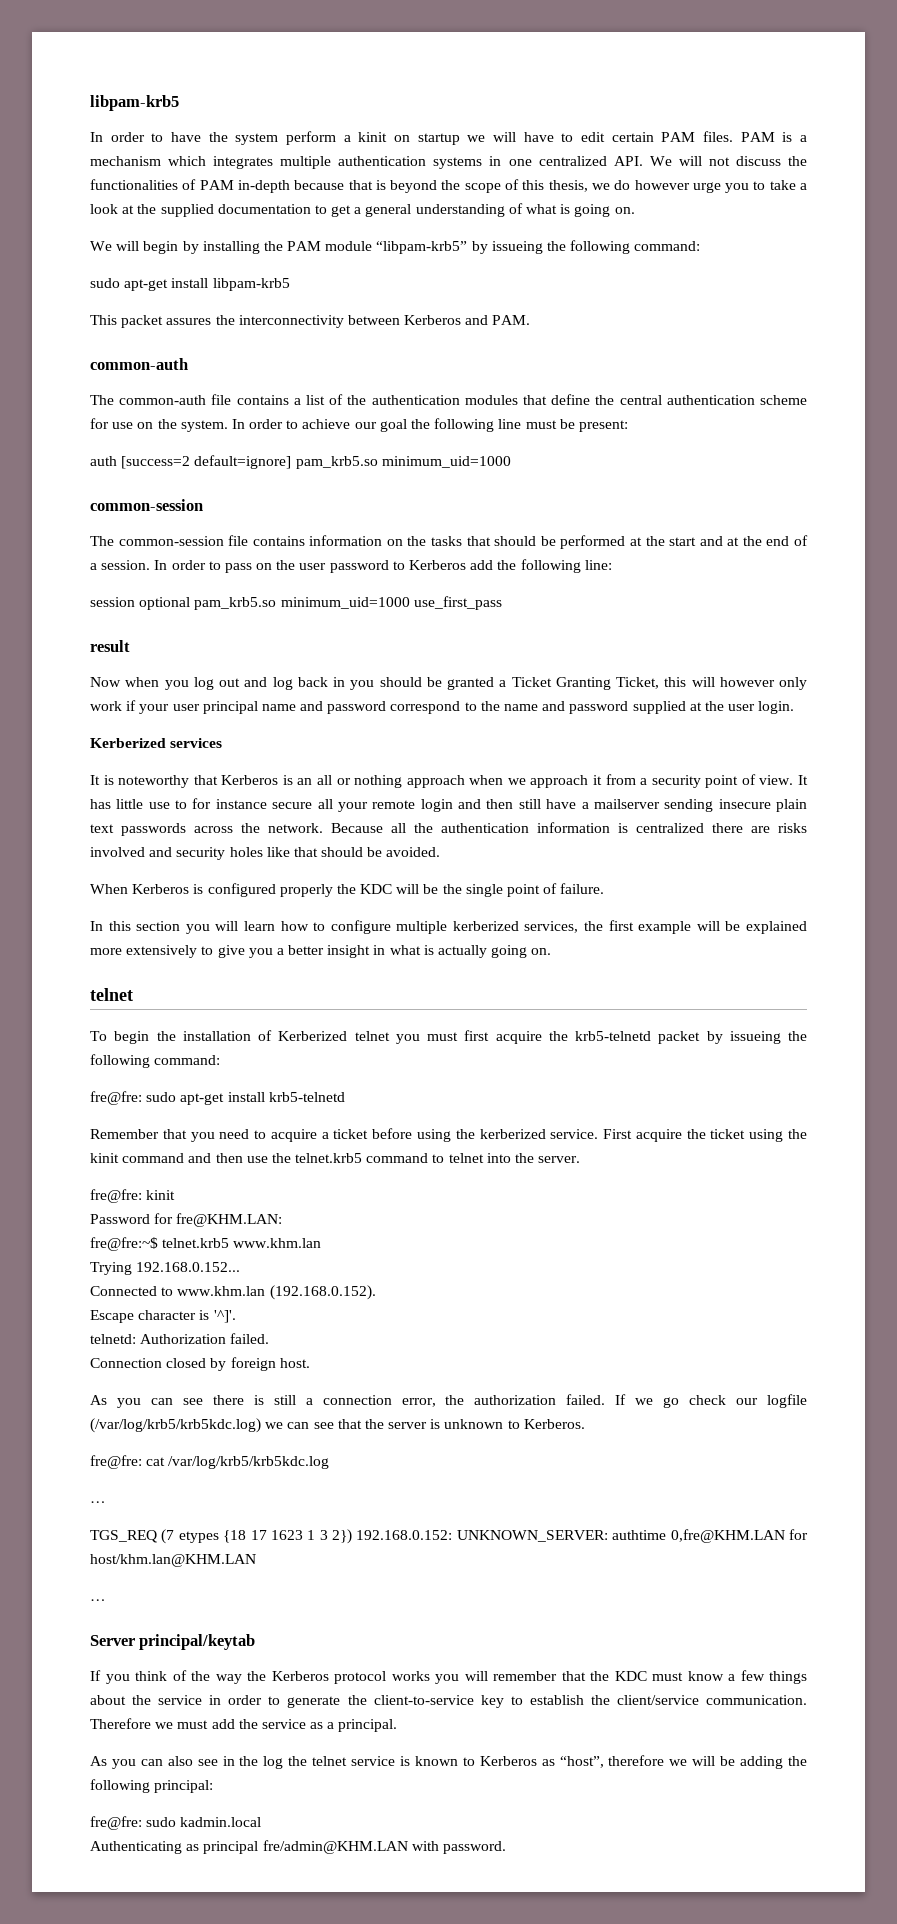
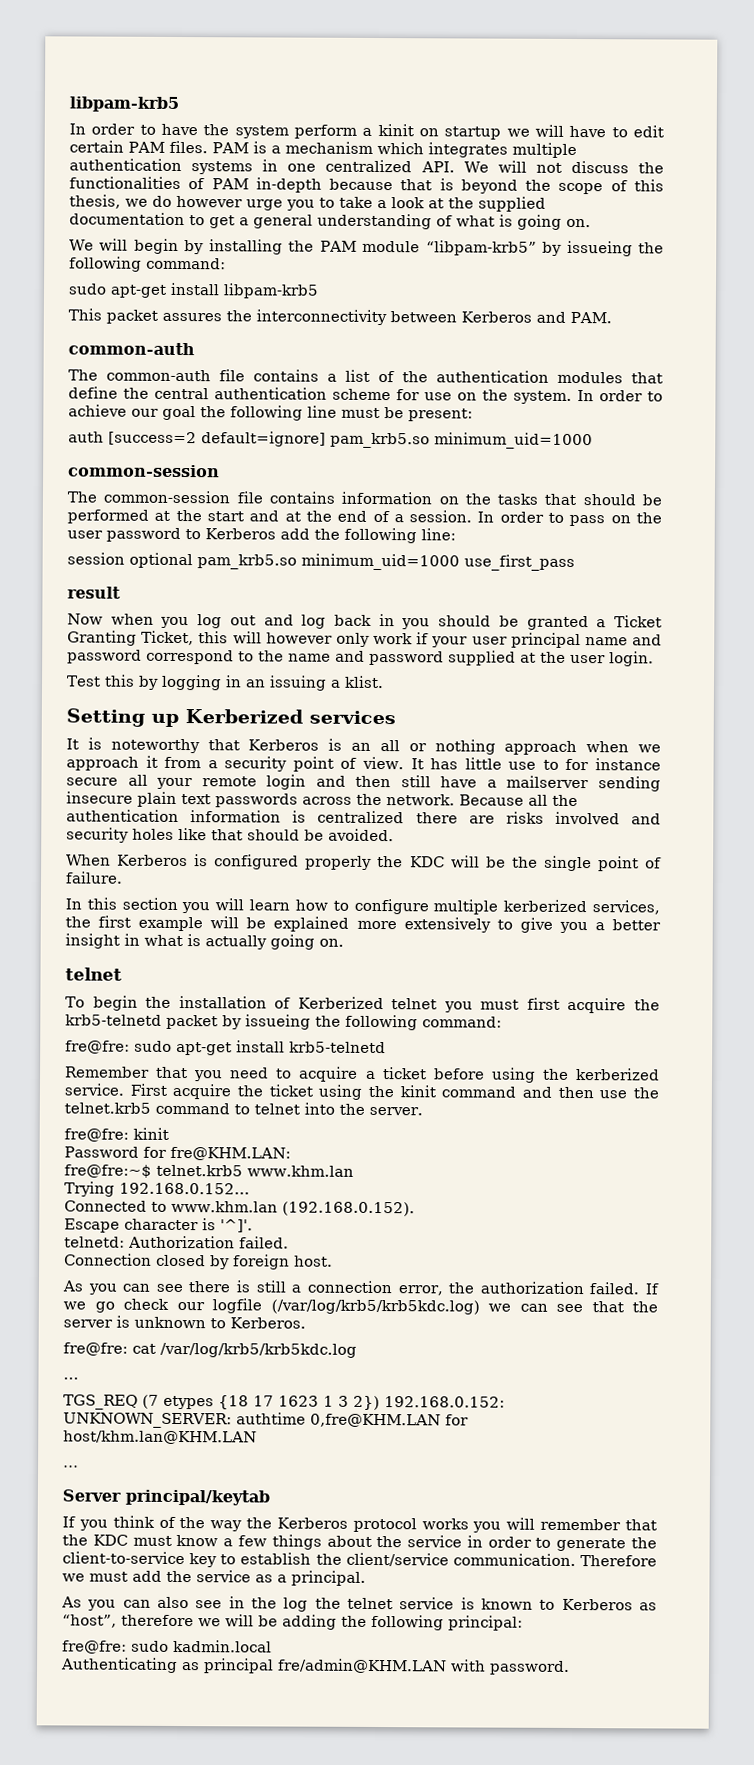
(795, 707) none -> [66,674,384,691] [66,708,179,727] Test this by logging in an issuing a klist. // Setting up

